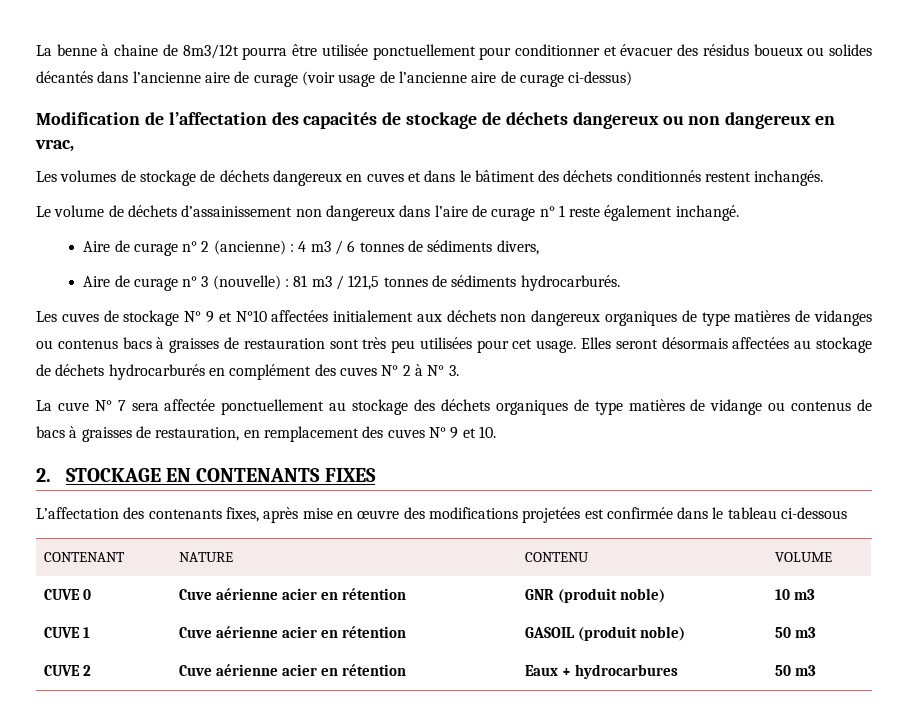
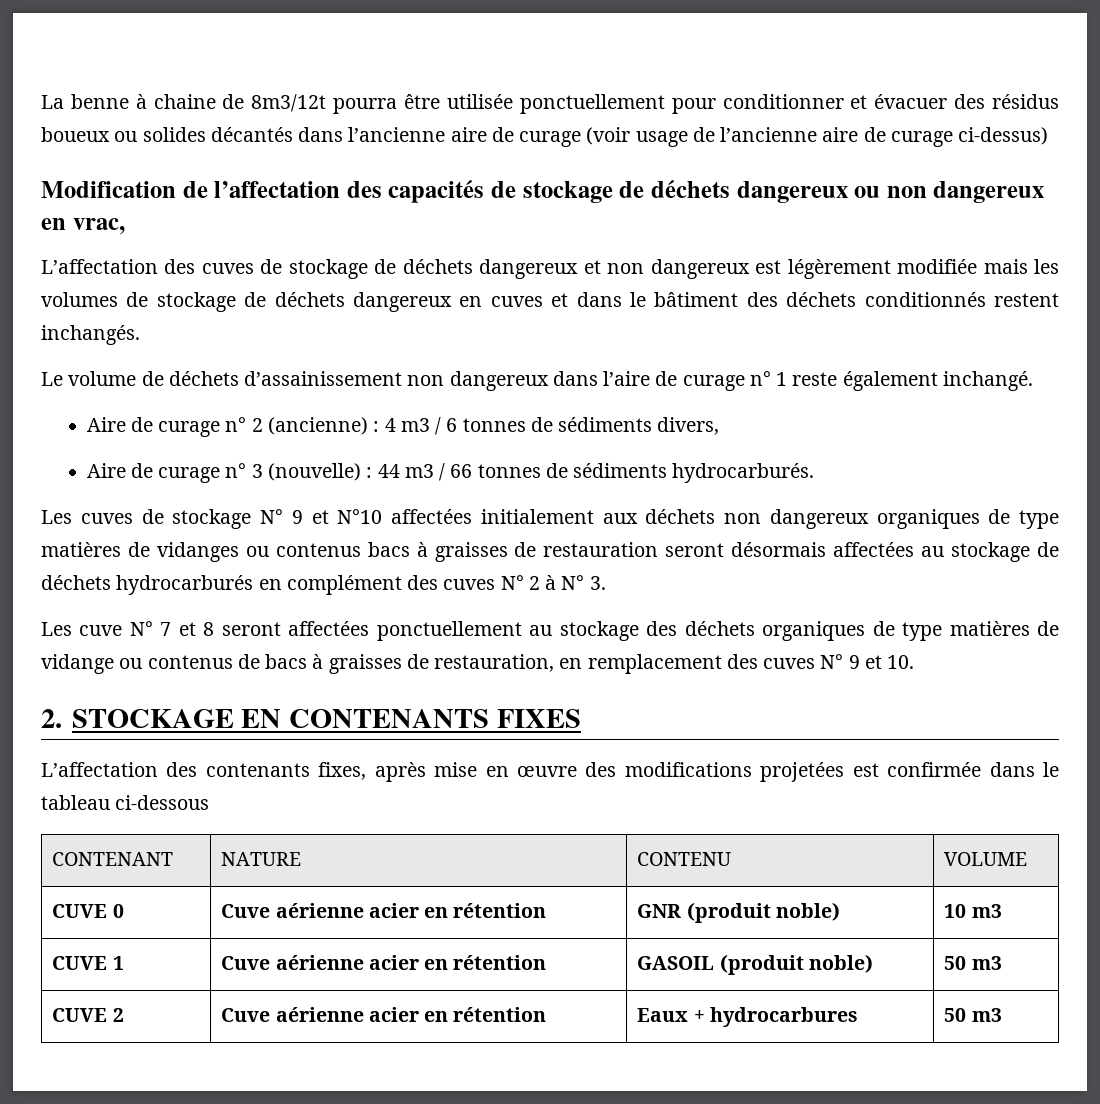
[36,171,57,182] Les -> [41,259,1060,279] L’affectation des cuves de stockage de déchets dangereux et non dangereux est légèrement modifiée mais les
[293,275,380,290] 81 m3 / 121,5 -> [377,463,473,481] 44 m3 / 66
[329,337,612,353] sont très peu utilisées pour cet usage. Elles -> (659, 549) none
[36,400,52,411] La -> [41,622,72,636] Les
[131,399,216,411] sera affectée -> [178,621,370,636] et 8 seront affectées

